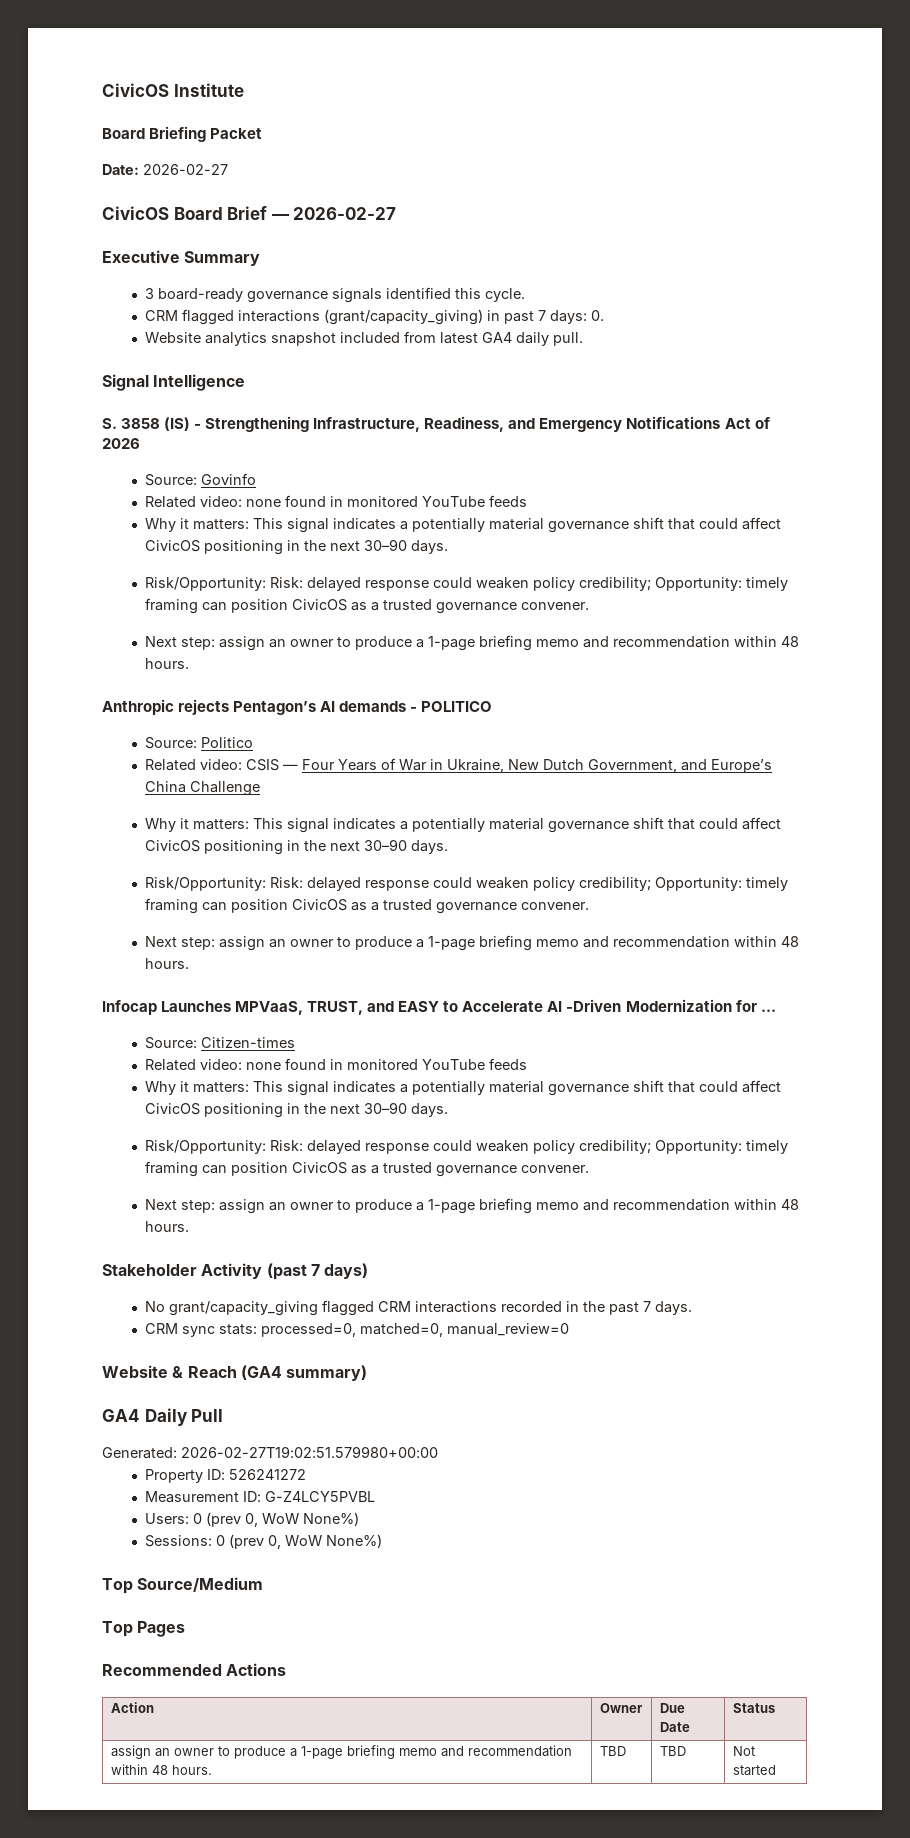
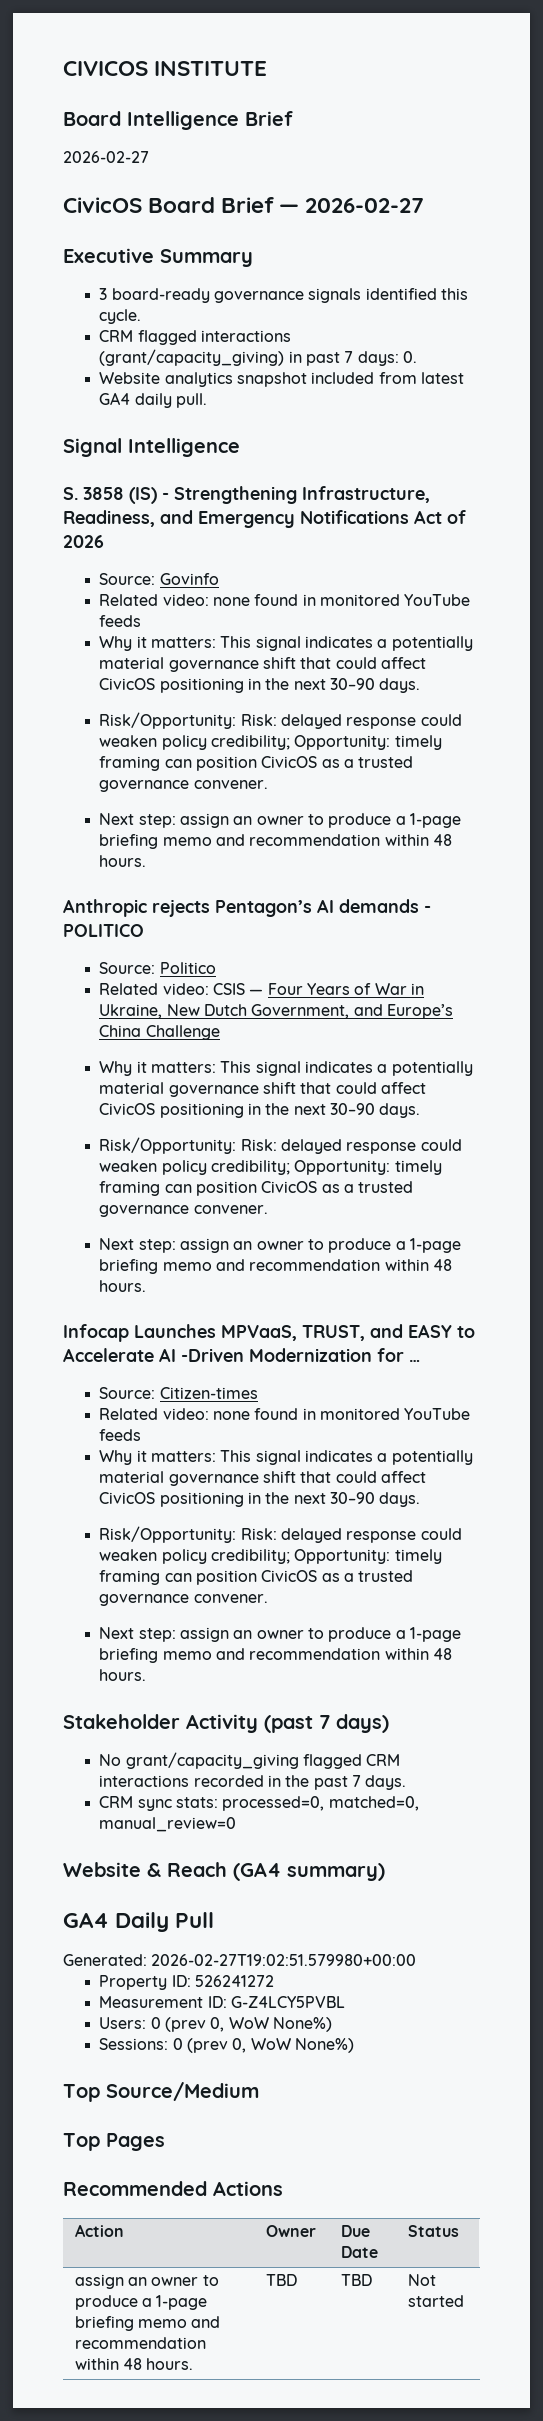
[102,83,244,97] [102,126,263,142] [102,164,139,175] CivicOS Institute // Board Briefing Packet // Date: -> [63,61,268,76] [63,111,293,130] CIVICOS INSTITUTE // Board Intelligence Brief //

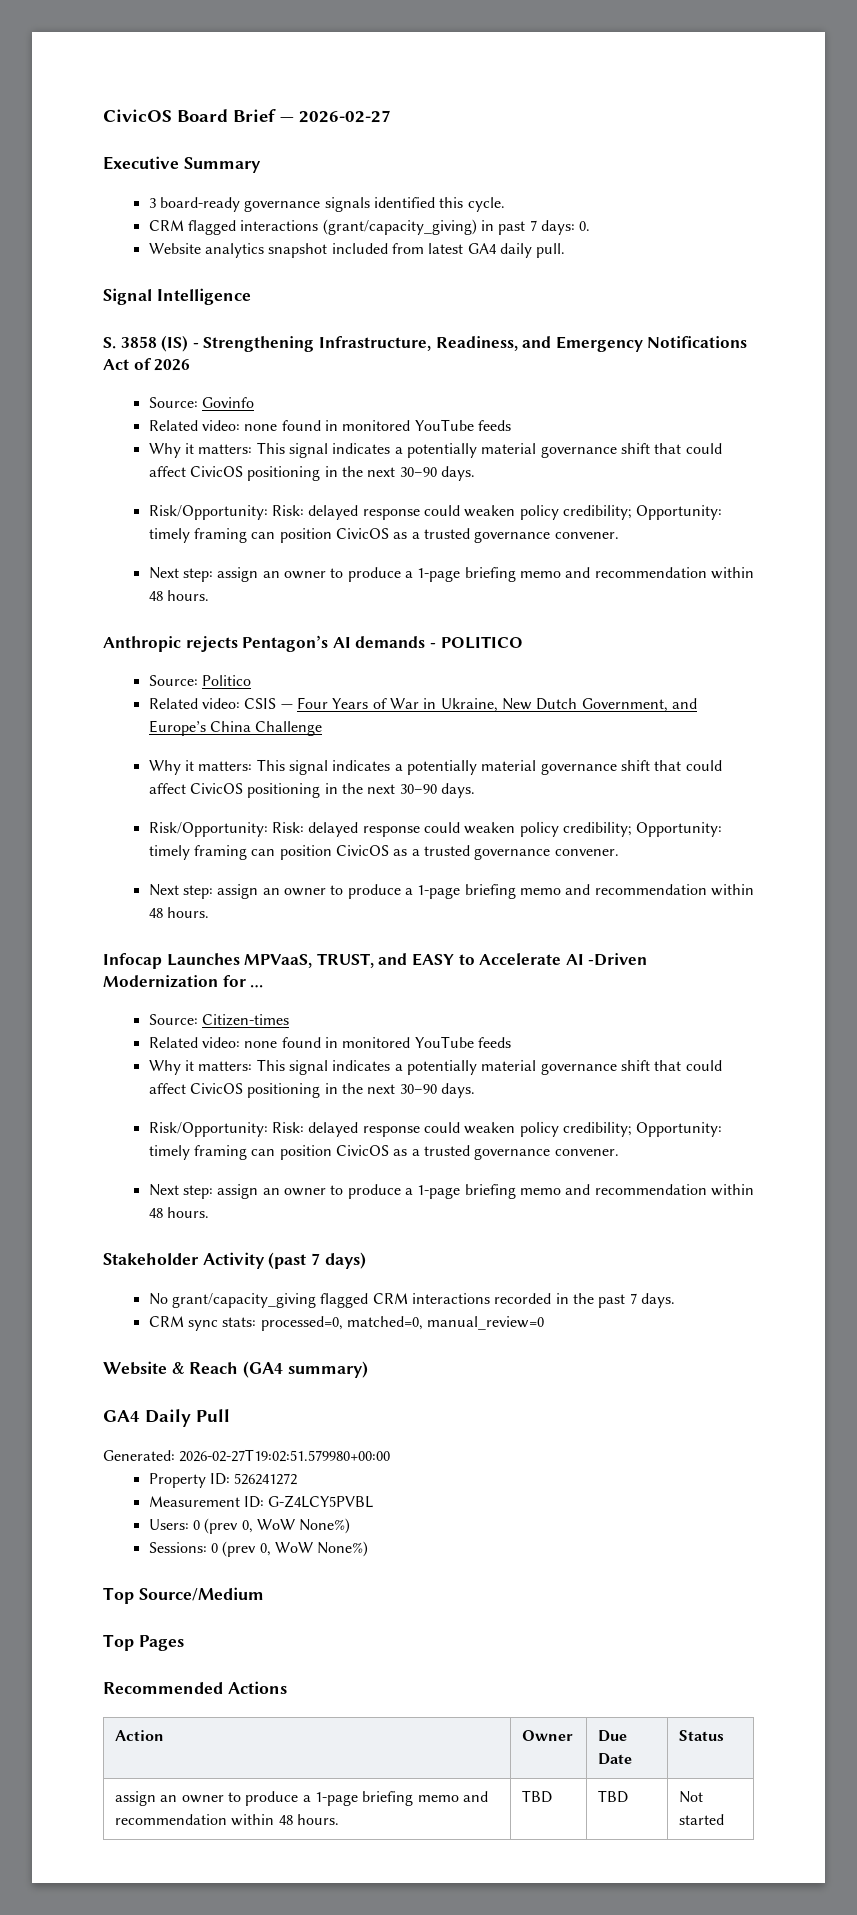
[63,61,268,76] [63,111,293,130] [63,151,149,163] CIVICOS INSTITUTE // Board Intelligence Brief // 2026-02-27 // -> (103, 115) none

